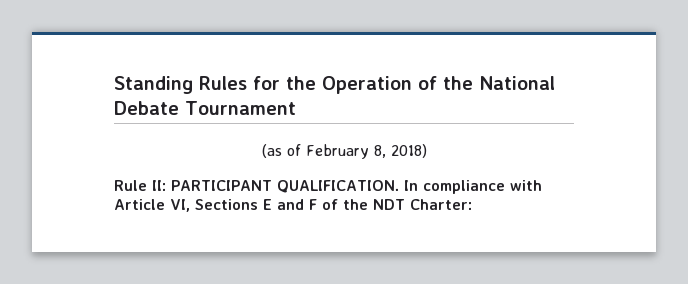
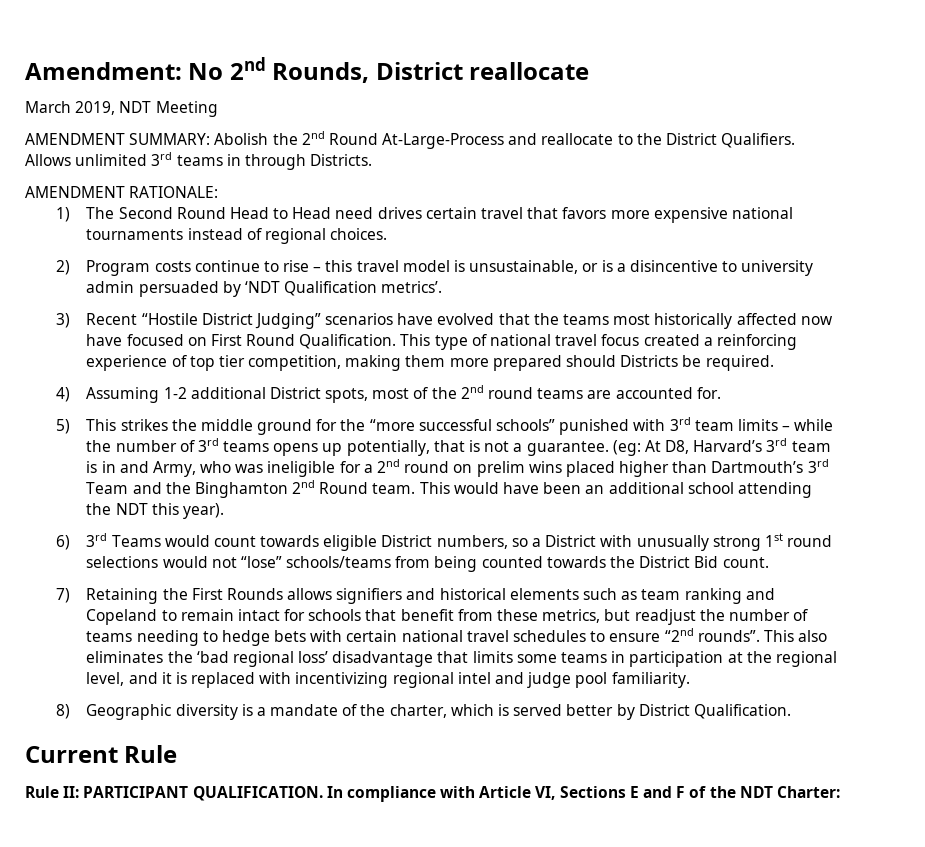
[114,76,555,94] [114,101,296,115] [261,144,427,159] Standing Rules for the Operation of the National Debate Tournament // (as of February 8, 2018) -> [25,57,590,83] [25,101,218,117] [25,131,796,149] [25,152,373,170] [25,186,219,198] [55,207,793,223] [86,228,388,244] [55,260,814,276] [86,281,443,297] [55,313,833,329] [86,334,797,350] [86,355,774,371] [55,385,721,403] [55,417,834,435] [86,438,831,456] [86,459,829,477] [86,480,812,498] [86,503,224,519] [55,533,833,551] [86,556,769,572] [55,588,775,604] [86,609,809,625] [86,628,828,646] [86,651,837,667] [86,672,690,688] [55,704,791,720] [25,745,178,763] Amendment: No 2nd Rounds, District reallocate // March 2019, NDT Meeting // AMENDMENT SUMMARY: Abolish the 2nd Round At-Large-Process and reallocate to the District Qualifiers. Allows unlimited 3rd teams in through Districts. // AMENDMENT RATIONALE: // 1) The Second Round Head to Head need drives certain travel that favors more expensive national tournaments instead of regional choices. // 2) Program costs continue to rise – this travel model is unsustainable, or is a disincentive to university admin persuaded by ‘NDT Qualification metrics’. // 3) Recent “Hostile District Judging” scenarios have evolved that the teams most historically affected now have focused on First Round Qualification. This type of national travel focus created a reinforcing experience of top tier competition, making them more prepared should Districts be required. // 4) Assuming 1-2 additional District spots, most of the 2nd round teams are accounted for. // 5) This strikes the middle ground for the “more successful schools” punished with 3rd team limits – while the number of 3rd teams opens up potentially, that is not a guarantee. (eg: At D8, Harvard’s 3rd team is in and Army, who was ineligible for a 2nd round on prelim wins placed higher than Dartmouth’s 3rd Team and the Binghamton 2nd Round team. This would have been an additional school attending the NDT this year). // 6) 3rd Teams would count towards eligible District numbers, so a District with unusually strong 1st round selections would not “lose” schools/teams from being counted towards the District Bid count. // 7) Retaining the First Rounds allows signifiers and historical elements such as team ranking and Copeland to remain intact for schools that benefit from these metrics, but readjust the number of teams needing to hedge bets with certain national travel schedules to ensure “2nd rounds”. This also eliminates the ‘bad regional loss’ disadvantage that limits some teams in participation at the regional level, and it is replaced with incentivizing regional intel and judge pool familiarity. // 8) Geographic diversity is a mandate of the charter, which is served better by District Qualification. // Current Rule

